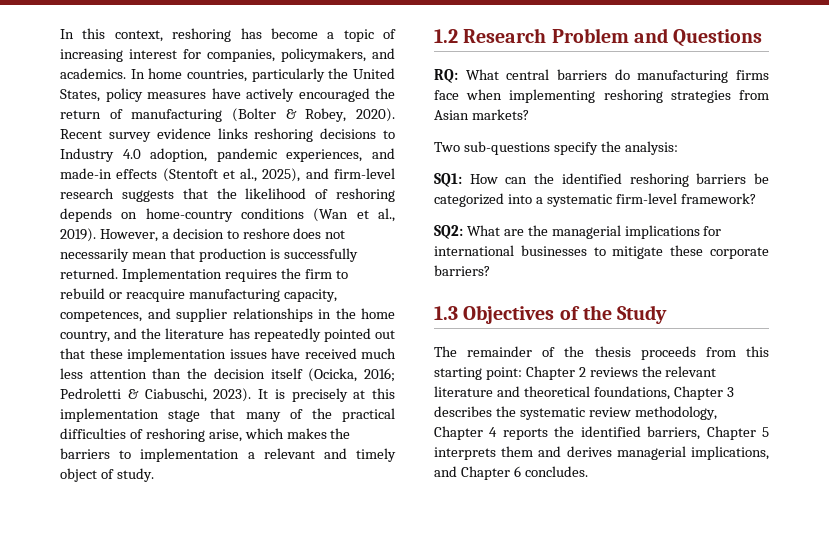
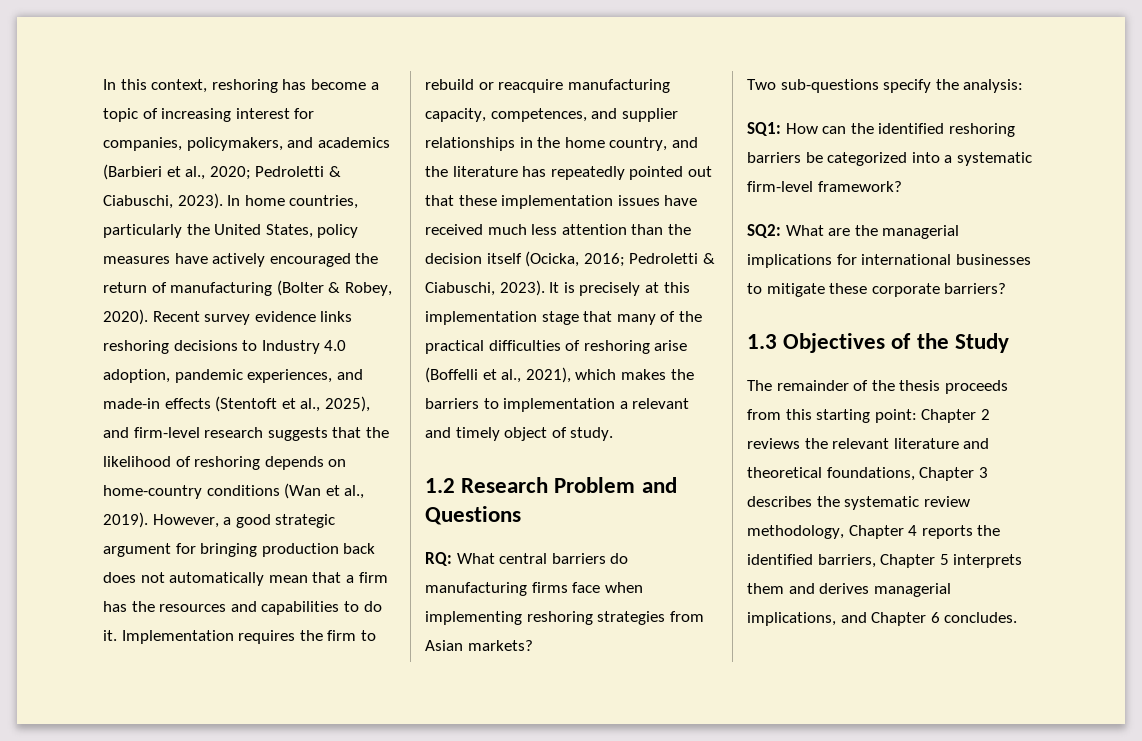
[60,68,126,79] academics. -> [317,137,390,148] [103,164,341,180] [103,193,223,209] academics (Barbieri et al., 2020; Pedroletti & Ciabuschi, 2023).
[172,228,290,239] decision to reshore -> [235,514,336,528] [103,543,376,557] good strategic argument for bringing production back
[60,248,129,262] necessarily -> [169,572,265,586] automatically
[198,248,358,262] [60,268,118,279] production is successfully returned. -> [345,572,388,583] [103,601,382,615] [103,630,117,641] a firm has the resources and capabilities to do it.
[208,429,242,442] arise, -> [654,340,688,351] [425,367,571,383] arise (Boffelli et al., 2021),

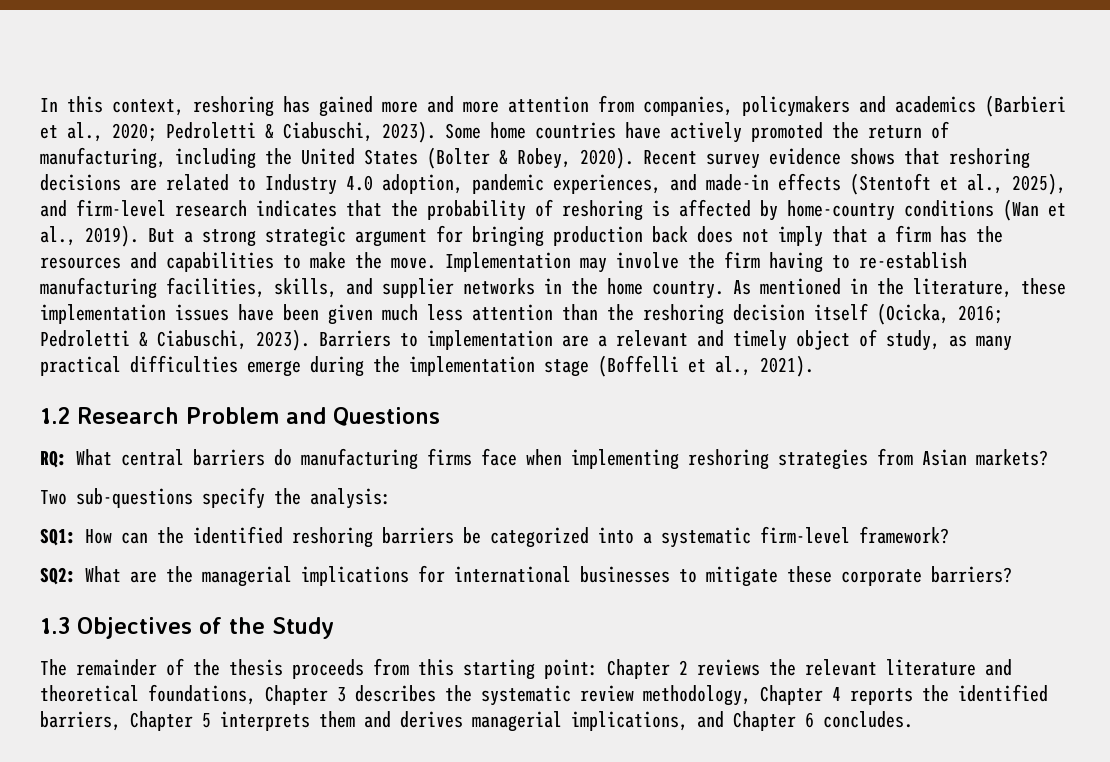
[310,79,379,90] [103,108,315,122] [103,137,283,151] become a topic of increasing interest for companies, policymakers, -> [319,95,850,117] gained more and more attention from companies, policymakers
[227,195,359,209] [103,224,359,238] [103,256,170,264] In home countries, particularly the United States, policy measures -> [445,122,616,139] Some home countries
[269,253,351,267] encouraged -> [751,122,823,142] promoted
[170,282,273,296] manufacturing -> [40,147,418,169] manufacturing, including the United States
[320,311,353,322] [103,340,238,354] links reshoring decisions -> [850,148,1030,169] [40,174,229,191] shows that reshoring decisions are related
[267,427,328,441] suggests -> [256,200,337,217] indicates
[103,456,347,470] likelihood of reshoring depends on -> [427,199,778,221] probability of reshoring is affected by
[152,514,271,528] However, a good -> [148,228,256,247] But a strong
[169,572,308,586] automatically mean -> [778,226,823,247] imply
[363,601,382,612] [103,630,376,644] [425,79,670,93] [425,108,587,122] do it. Implementation requires the firm to rebuild or reacquire manufacturing capacity, competences, -> [310,251,967,273] [40,277,337,299] make the move. Implementation may involve the firm having to re-establish manufacturing facilities, skills,
[425,137,515,151] relationships -> [463,278,535,295] networks
[609,137,698,151] [425,166,712,180] [425,195,454,206] country, and the literature has repeatedly pointed out that -> [652,278,1012,299] country. As mentioned in the literature,
[425,224,483,235] received -> [283,304,373,325] been given
(691, 229) none -> [643,304,724,325] reshoring
[549,282,690,296] [425,311,702,325] [425,340,688,354] [425,367,694,383] [425,398,479,409] It is precisely at this implementation stage that many of the practical difficulties of reshoring arise (Boffelli et al., 2021), which makes the barriers -> [319,330,391,347] Barriers
(616, 405) none -> [562,335,589,347] are
[570,427,614,441] study. -> [886,330,1012,351] [40,355,814,377] study, as many practical difficulties emerge during the implementation stage (Boffelli et al., 2021).

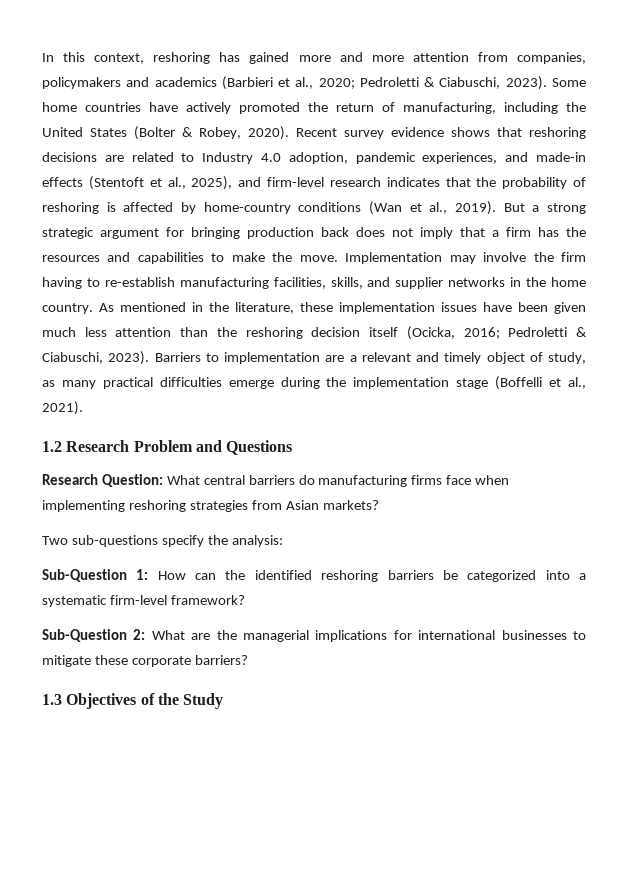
[40,450,67,468] RQ: -> [42,474,163,487] Research Question:
[40,528,76,546] SQ1: -> [42,569,149,582] Sub-Question 1:
[40,567,76,585] SQ2: -> [42,629,146,642] Sub-Question 2:
[40,658,1012,680] [40,684,1048,706] [40,711,913,732] // The remainder of the thesis proceeds from this starting point: Chapter 2 reviews the relevant literature and theoretical foundations, Chapter 3 describes the systematic review methodology, Chapter 4 reports the identified barriers, Chapter 5 interprets them and derives managerial implications, and Chapter 6 concludes. -> (224, 701) none

